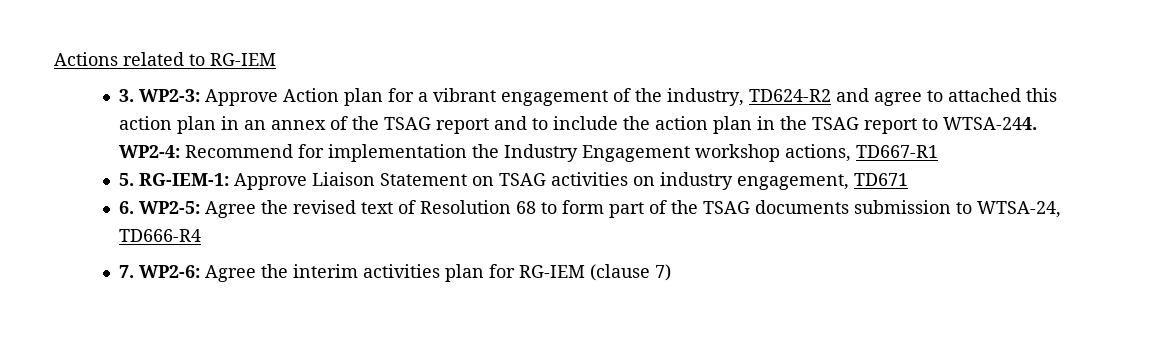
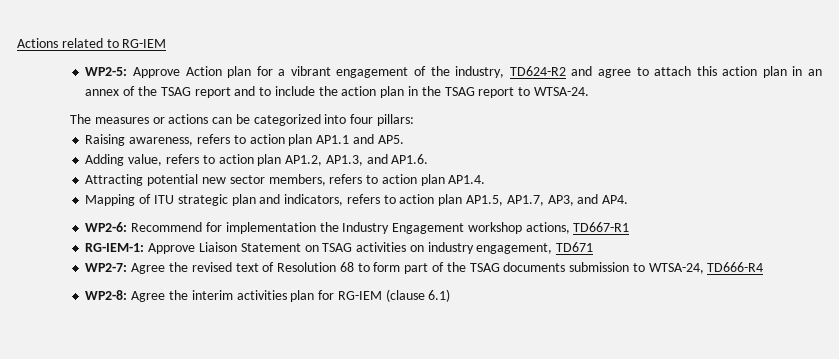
[119,89,201,102] 3. WP2-3: -> [85,67,128,76] WP2-5:
[948,88,1022,102] attached -> [654,66,692,76] attach
[943,117,1038,130] [119,145,181,158] WTSA-244. WP2-4: -> [533,87,589,96] [70,114,415,126] [85,134,404,146] [85,154,429,166] [85,174,486,186] [85,194,629,206] [85,222,128,232] WTSA-24. // The measures or actions can be categorized into four pillars: // Raising awareness, refers to action plan AP1.1 and AP5. // Adding value, refers to action plan AP1.2, AP1.3, and AP1.6. // Attracting potential new sector members, refers to action plan AP1.4. // Mapping of ITU strategic plan and indicators, refers to action plan AP1.5, AP1.7, AP3, and AP4. // WP2-6:
[119,173,135,186] 5. -> (630, 227) none
[119,201,201,214] 6. WP2-5: -> [85,263,128,272] WP2-7:
[119,265,201,278] 7. WP2-6: -> [85,290,128,300] WP2-8:
[655,264,672,281] 7) -> [428,289,451,302] 6.1)

